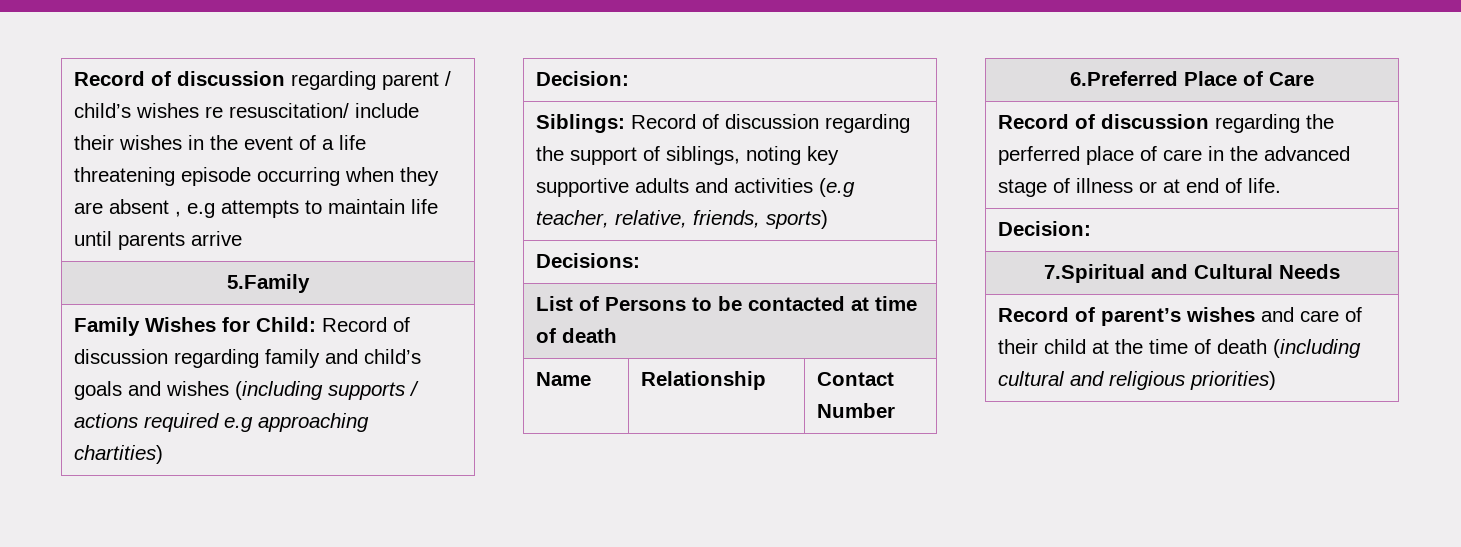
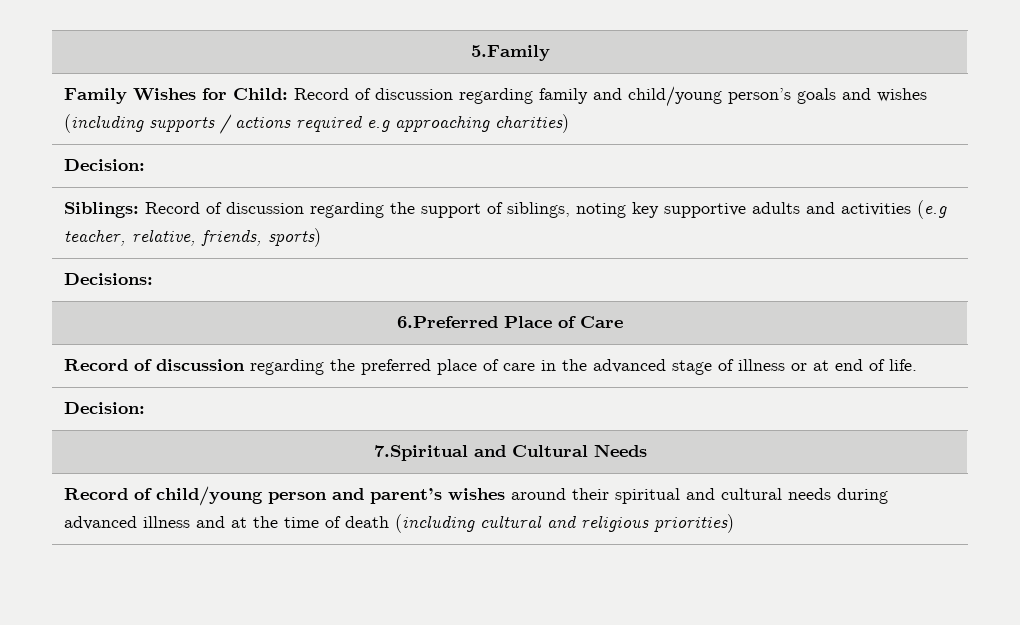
[74,71,452,90] [74,103,420,118] [74,135,367,150] [74,167,440,186] [74,199,439,218] [74,231,243,250] Record of discussion regarding parent / child’s wishes re resuscitation/ include their wishes in the event of a life threatening episode occurring when they are absent , e.g attempts to maintain life until parents arrive // -> (470, 53) none
[364,349,422,364] child’s -> [628,86,792,107] child/young person’s
[74,445,164,464] chartities) -> [495,114,570,133] charities)
[536,296,918,311] [536,328,618,343] [536,372,592,386] [641,371,767,390] [817,372,895,386] [817,403,896,418] // List of Persons to be contacted at time of death // Name | Relationship | Contact Number -> (154, 279) none
[998,146,1081,165] perferred -> [361,359,432,375] preferred
[1101,307,1363,326] [998,339,1087,354] parent’s wishes and care of their child -> [156,486,889,506] [64,516,226,530] child/young person and parent’s wishes around their spiritual and cultural needs during advanced illness and

